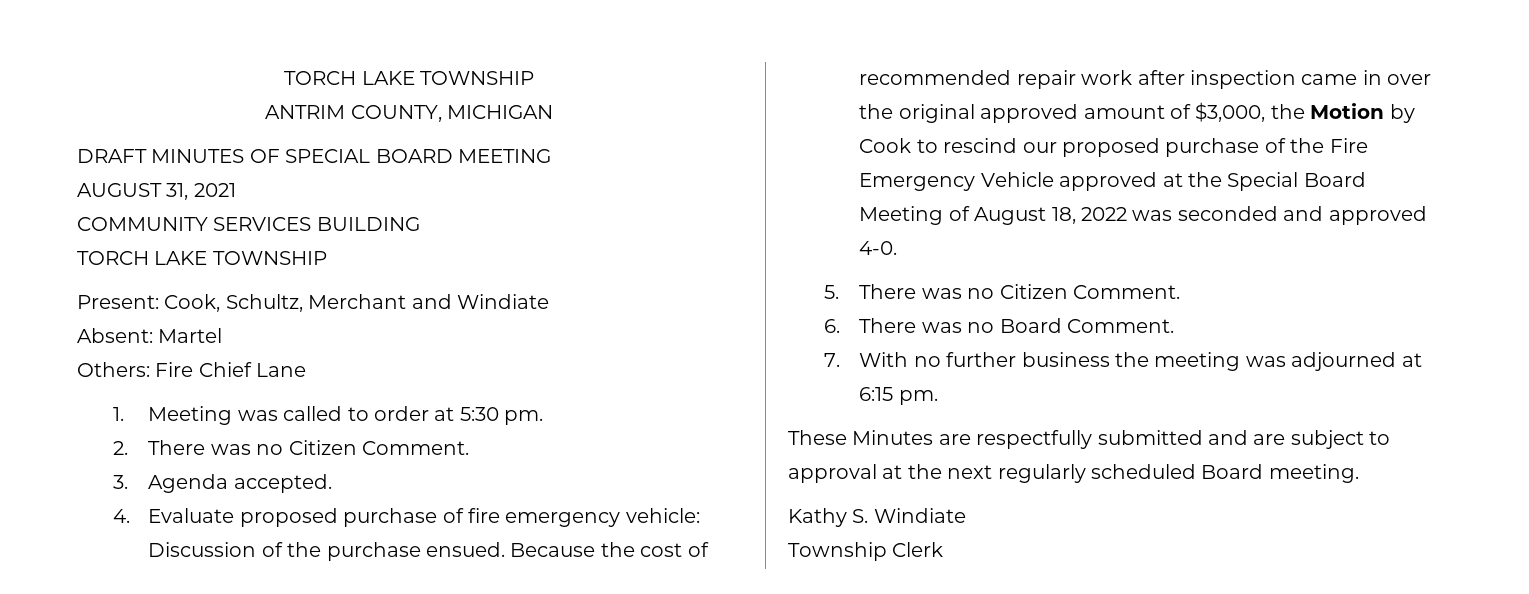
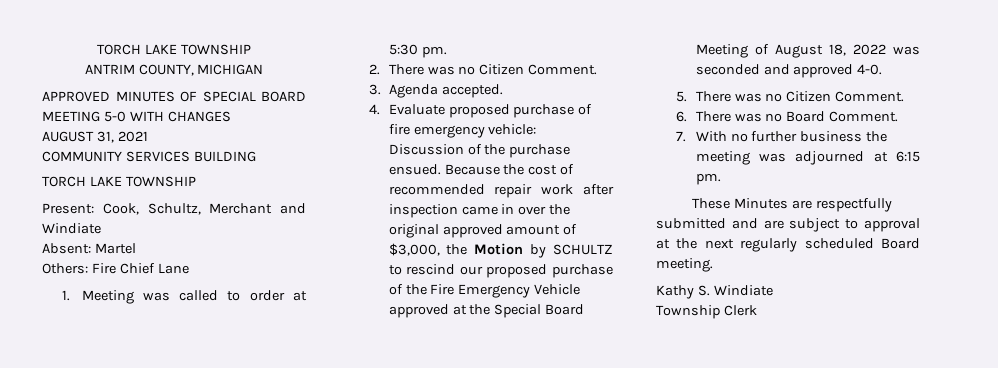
[77,149,147,163] DRAFT -> [42,91,110,102] APPROVED
(551, 156) none -> [103,111,231,122] 5-0 WITH CHANGES
[859,138,912,153] Cook -> [553,244,613,255] SCHULTZ

